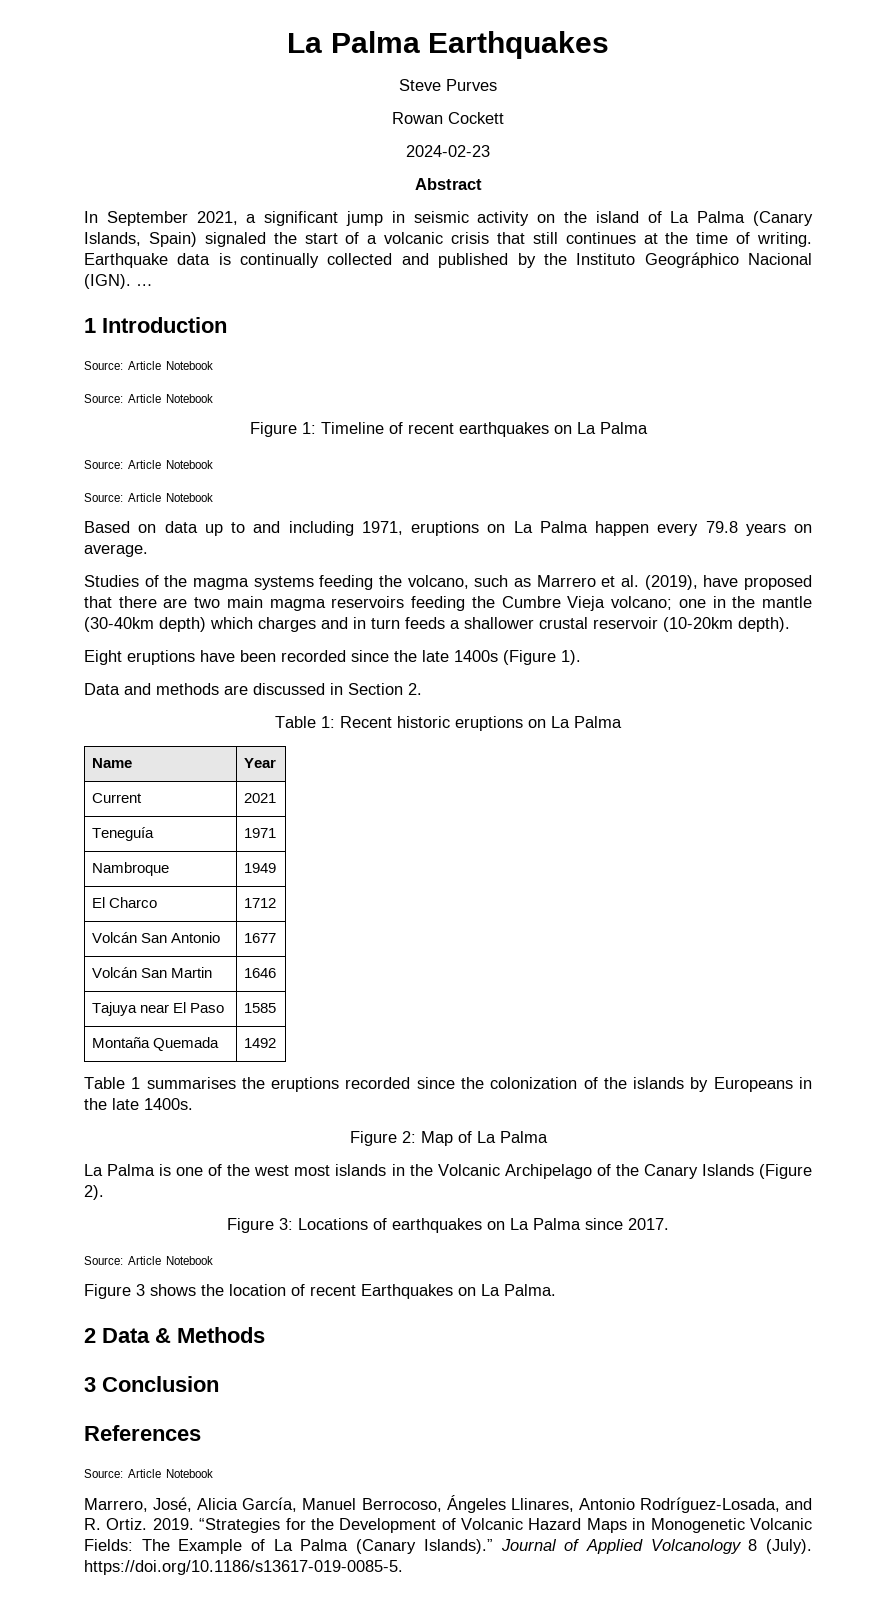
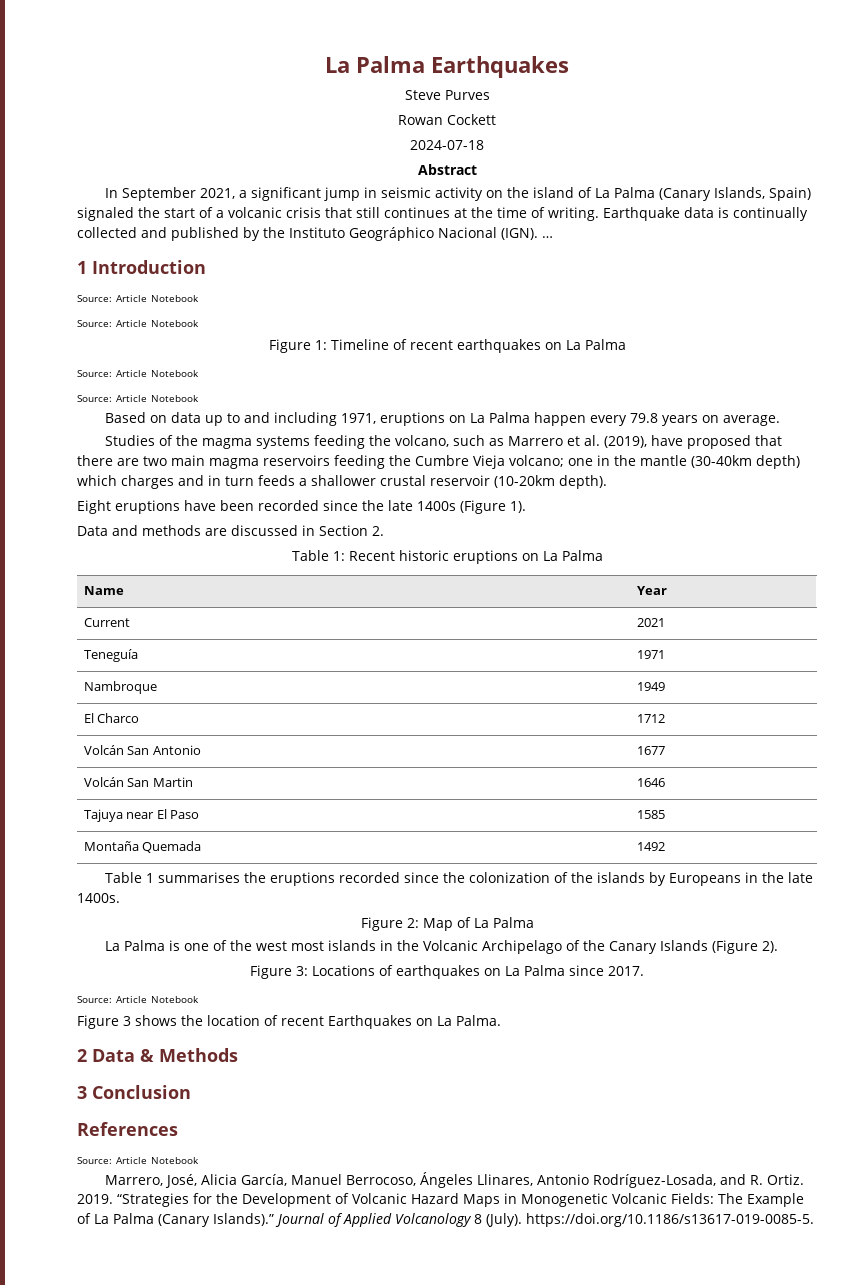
[406,145,490,157] 2024-02-23 -> [410,140,484,150] 2024-07-18

